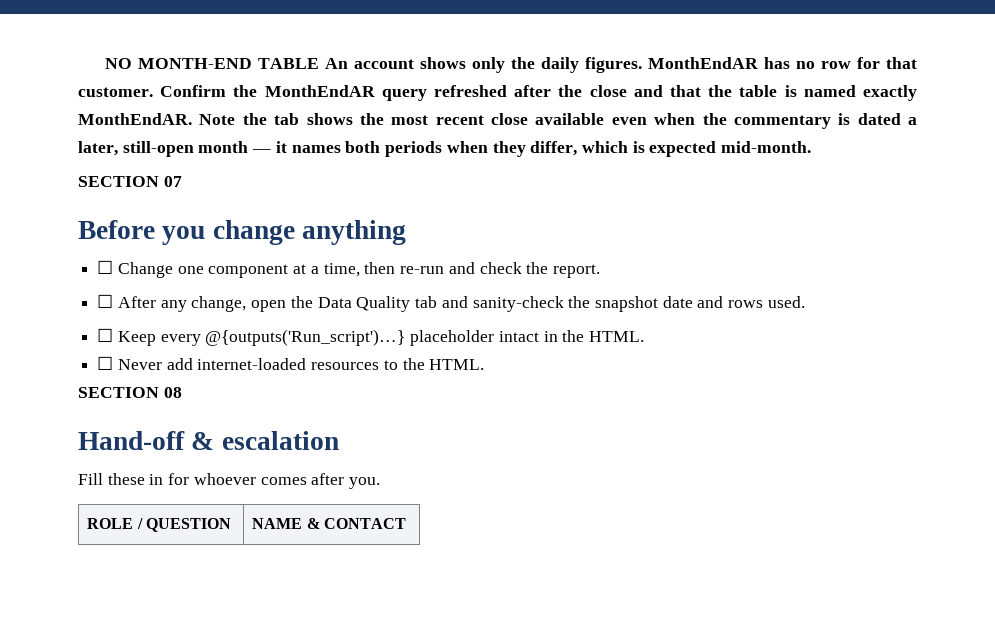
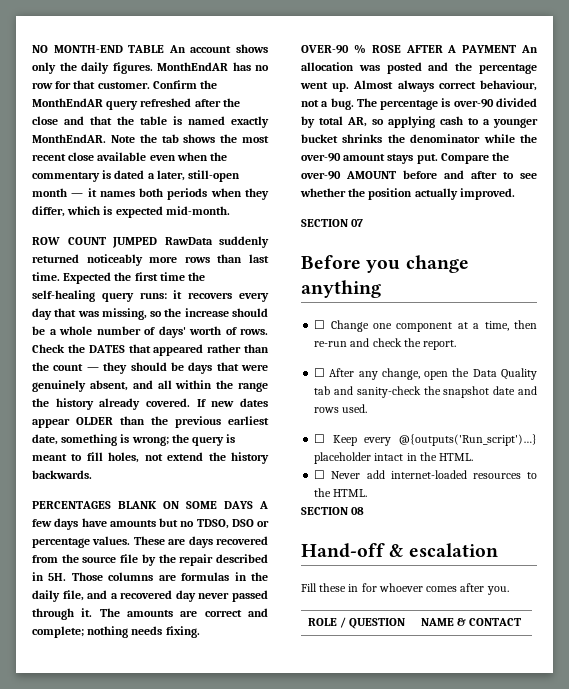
(812, 147) none -> [32,236,269,248] [32,254,269,266] [32,272,206,284] [32,290,269,302] [32,308,268,320] [32,326,268,338] [32,344,269,356] [32,362,268,374] [32,380,268,392] [32,398,268,410] [32,416,269,428] [32,434,236,446] [32,452,269,464] [32,470,92,479] [32,501,268,509] [32,518,269,530] [32,536,268,548] [32,554,268,566] [32,572,268,581] [32,590,268,602] [32,608,268,620] [32,626,200,638] [301,44,538,54] [301,62,537,74] [300,80,537,92] [301,98,537,110] [301,116,538,128] [301,134,537,143] [301,152,510,164] [301,170,537,180] [300,188,515,200] // ROW COUNT JUMPED RawData suddenly returned noticeably more rows than last time. Expected the first time the self-healing query runs: it recovers every day that was missing, so the increase should be a whole number of days' worth of rows. Check the DATES that appeared rather than the count — they should be days that were genuinely absent, and all within the range the history already covered. If new dates appear OLDER than the previous earliest date, something is wrong; the query is meant to fill holes, not extend the history backwards. // PERCENTAGES BLANK ON SOME DAYS A few days have amounts but no TDSO, DSO or percentage values. These are days recovered from the source file by the repair described in 5H. Those columns are formulas in the daily file, and a recovered day never passed through it. The amounts are correct and complete; nothing needs fixing. // OVER-90 % ROSE AFTER A PAYMENT An allocation was posted and the percentage went up. Almost always correct behaviour, not a bug. The percentage is over-90 divided by total AR, so applying cash to a younger bucket shrinks the denominator while the over-90 amount stays put. Compare the over-90 AMOUNT before and after to see whether the position actually improved.

